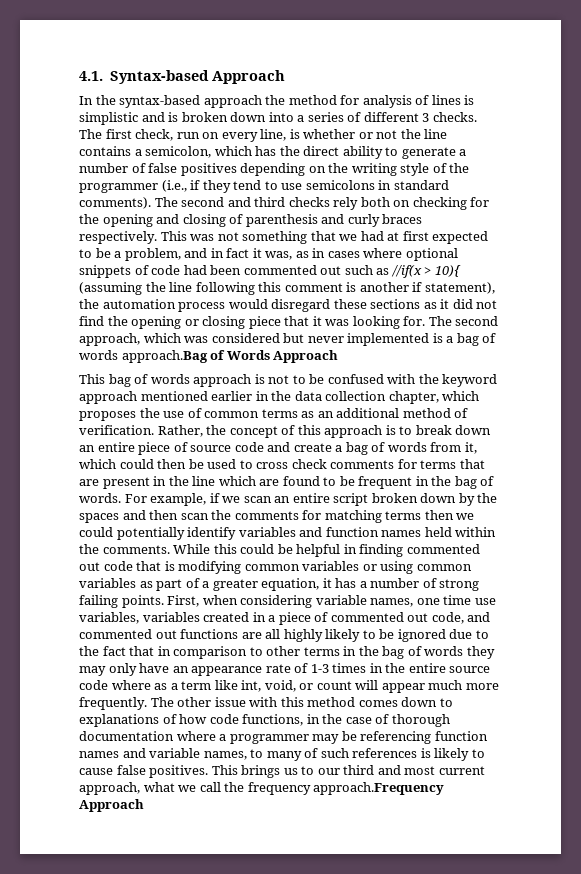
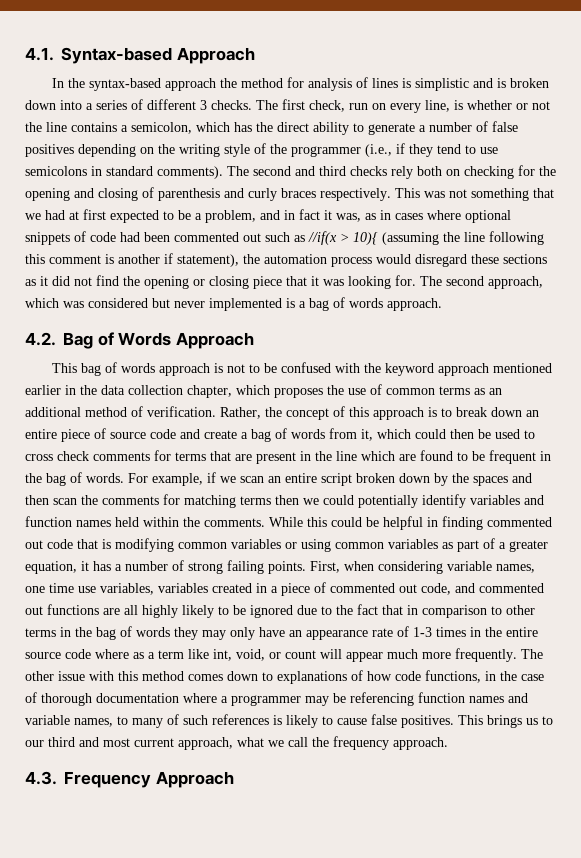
[121,350,208,363] approach.Bag -> [387,298,442,311] [25,332,93,349] approach. // 4.2. Bag
[313,782,445,795] approach.Frequency -> [393,737,448,750] [25,771,151,788] approach. // 4.3. Frequency

